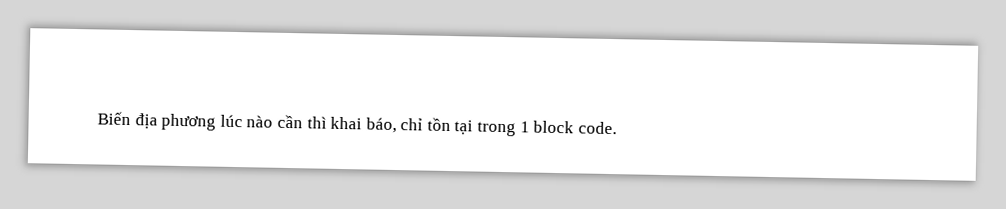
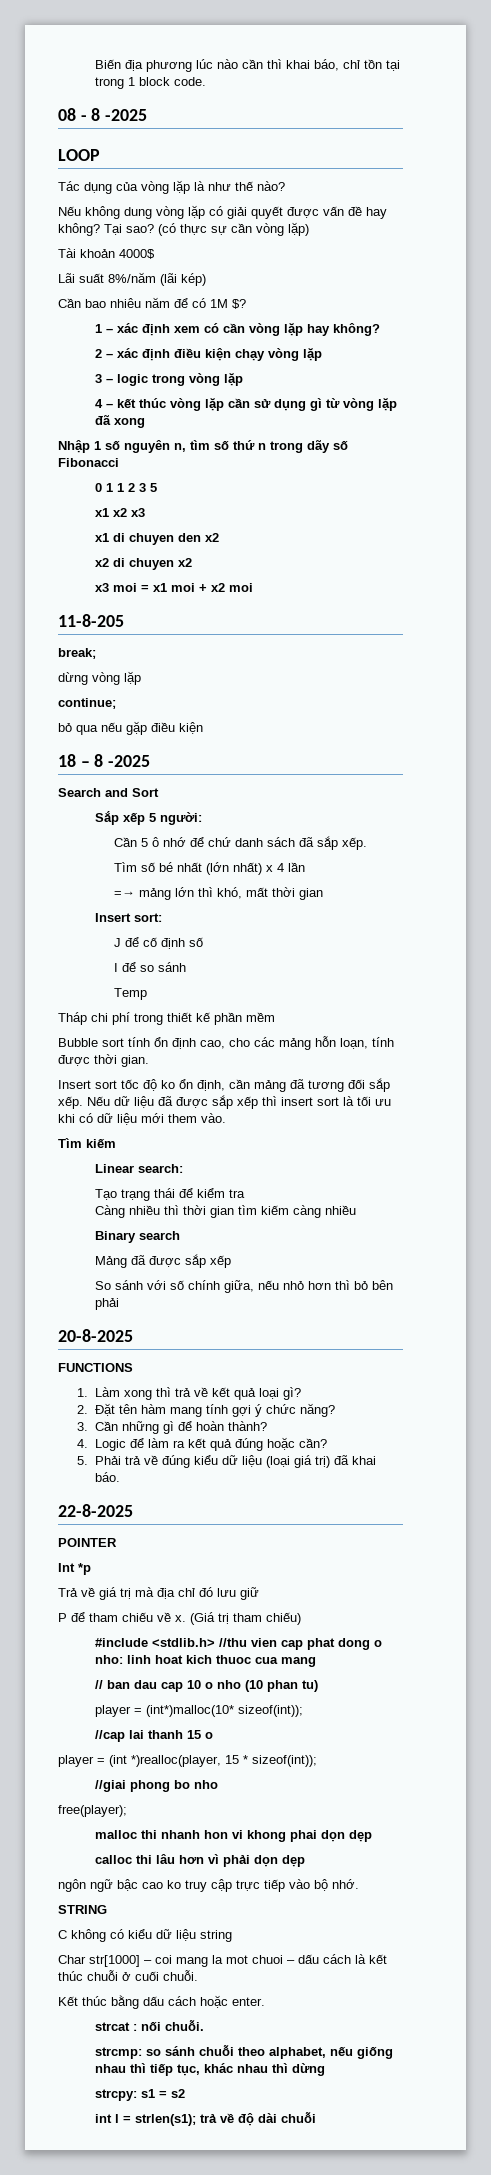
(617, 128) none -> [58,108,148,121] [58,149,100,161] [58,180,285,194] [58,205,387,219] [58,222,309,236] [58,248,155,259] [58,272,206,286] [58,297,246,309] [95,323,381,336] [95,348,323,361] [95,373,244,386] [95,398,398,411] [95,415,146,428] [58,440,348,453] [58,458,119,467] [95,483,158,492] [95,508,146,517] [95,533,220,545] [95,558,193,570] [95,583,254,592] [58,614,124,627] [58,648,96,659] [58,671,141,685] [58,698,116,709] [58,721,203,735] [58,754,151,767] [58,788,159,797] [95,811,203,825] [113,836,367,850] [113,862,305,875] [113,887,323,900] [95,913,163,922] [113,937,203,949] [113,962,186,972] [113,988,147,1000] [58,1012,275,1025] [58,1036,394,1050] [58,1054,149,1067] [58,1078,390,1092] [58,1095,391,1109] [58,1113,226,1125] [58,1138,116,1148] [95,1164,184,1173] [95,1188,246,1201] [95,1205,357,1218] [95,1231,181,1243] [95,1254,232,1268] [95,1280,394,1293] [95,1298,120,1310] [58,1329,133,1342] [58,1363,133,1372] [76,1387,302,1400] [76,1403,336,1417] [76,1421,268,1434] [76,1437,328,1451] [76,1455,377,1468] [95,1472,121,1482] [58,1504,133,1517] [58,1538,117,1547] [58,1563,91,1575] [58,1587,259,1600] [58,1612,301,1625] [95,1638,383,1650] [95,1655,317,1667] [95,1680,319,1692] [95,1705,304,1717] [95,1730,214,1742] [58,1755,317,1767] [95,1780,219,1792] [58,1805,127,1817] [95,1830,373,1842] [95,1854,306,1867] [58,1879,359,1892] [58,1905,107,1914] [58,1929,232,1942] [58,1954,387,1967] [58,1970,198,1981] [58,1995,265,2009] [95,2020,205,2031] [95,2045,394,2059] [95,2063,326,2076] [95,2089,186,2101] [95,2112,317,2126] // 08 - 8 -2025 // LOOP // Tác dụng của vòng lặp là như thế nào? // Nếu không dung vòng lặp có giải quyết được vấn đề hay không? Tại sao? (có thực sự cần vòng lặp) // Tài khoản 4000$ // Lãi suất 8%/năm (lãi kép) // Cần bao nhiêu năm để có 1M $? // 1 – xác định xem có cần vòng lặp hay không? // 2 – xác định điều kiện chạy vòng lặp // 3 – logic trong vòng lặp // 4 – kết thúc vòng lặp cần sử dụng gì từ vòng lặp đã xong // Nhập 1 số nguyên n, tìm số thứ n trong dãy số Fibonacci // 0 1 1 2 3 5 // x1 x2 x3 // x1 di chuyen den x2 // x2 di chuyen x2 // x3 moi = x1 moi + x2 moi // 11-8-205 // break; // dừng vòng lặp // continue; // bỏ qua nếu gặp điều kiện // 18 – 8 -2025 // Search and Sort // Sắp xếp 5 người: // Cần 5 ô nhớ để chứ danh sách đã sắp xếp. // Tìm số bé nhất (lớn nhất) x 4 lần // =→ mảng lớn thì khó, mất thời gian // Insert sort: // J để cố định số // I để so sánh // Temp // Tháp chi phí trong thiết kế phần mềm // Bubble sort tính ổn định cao, cho các mảng hỗn loạn, tính được thời gian. // Insert sort tốc độ ko ổn định, cần mảng đã tương đối sắp xếp. Nếu dữ liệu đã được sắp xếp thì insert sort là tối ưu khi có dữ liệu mới them vào. // Tìm kiếm // Linear search: // Tạo trạng thái để kiểm tra // Càng nhiều thì thời gian tìm kiếm càng nhiều // Binary search // Mảng đã được sắp xếp // So sánh với số chính giữa, nếu nhỏ hơn thì bỏ bên phải // 20-8-2025 // FUNCTIONS // 1. Làm xong thì trả về kết quả loại gì? // 2. Đặt tên hàm mang tính gợi ý chức năng? // 3. Cần những gì để hoàn thành? // 4. Logic để làm ra kết quả đúng hoặc cần? // 5. Phải trả về đúng kiểu dữ liệu (loại giá trị) đã khai báo. // 22-8-2025 // POINTER // Int *p // Trả về giá trị mà địa chỉ đó lưu giữ // P để tham chiếu về x. (Giá trị tham chiếu) // #include <stdlib.h> //thu vien cap phat dong o nho: linh hoat kich thuoc cua mang // // ban dau cap 10 o nho (10 phan tu) // player = (int*)malloc(10* sizeof(int)); // //cap lai thanh 15 o // player = (int *)realloc(player, 15 * sizeof(int)); // //giai phong bo nho // free(player); // malloc thi nhanh hon vi khong phai dọn dẹp // calloc thi lâu hơn vì phải dọn dẹp // ngôn ngữ bậc cao ko truy cập trực tiếp vào bộ nhớ. // STRING // C không có kiểu dữ liệu string // Char str[1000] – coi mang la mot chuoi – dấu cách là kết thúc chuỗi ở cuối chuỗi. // Kết thúc bằng dấu cách hoặc enter. // strcat : nối chuỗi. // strcmp: so sánh chuỗi theo alphabet, nếu giống nhau thì tiếp tục, khác nhau thì dừng // strcpy: s1 = s2 // int l = strlen(s1); trả về độ dài chuỗi

